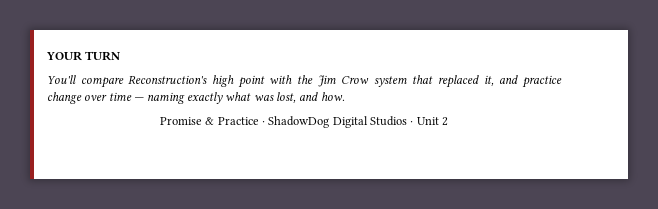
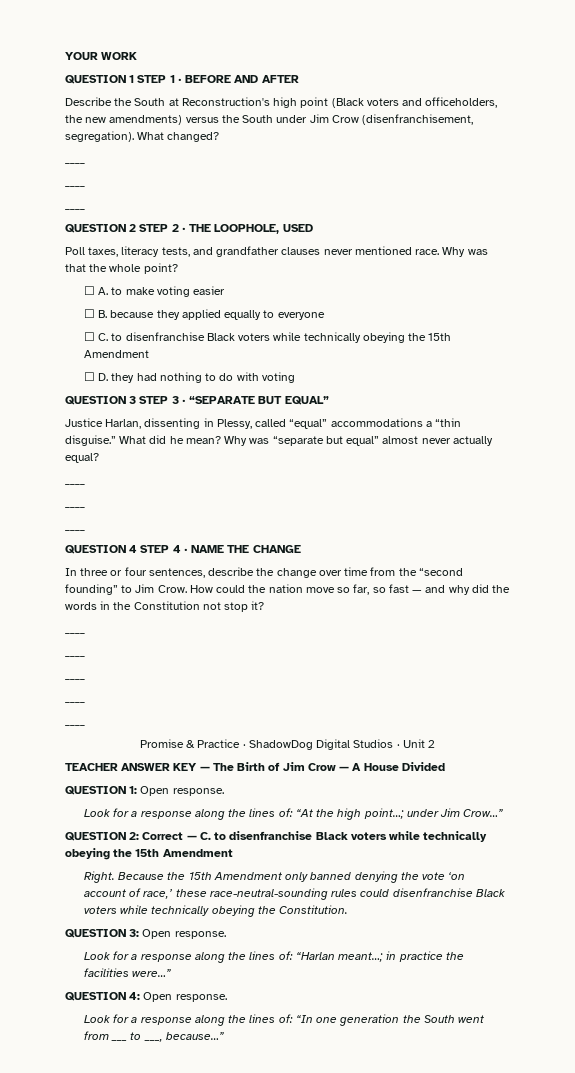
[85,51,121,61] [47,75,563,88] [47,92,345,104] TURN // You'll compare Reconstruction's high point with the Jim Crow system that replaced it, and practice change over time — naming exactly what was lost, and how. -> [101,52,138,60] [65,75,299,84] [65,97,498,108] [65,114,474,125] [65,131,220,142] [65,163,85,164] [65,186,85,187] [65,209,85,210] [65,224,313,234] [65,246,488,257] [65,263,178,274] [83,286,226,297] [83,309,325,320] [83,332,452,343] [83,350,149,358] [83,372,295,383] [65,396,329,405] [65,418,462,429] [65,435,493,446] [65,453,99,463] [65,484,85,485] [65,507,85,508] [65,530,85,531] [65,545,301,554] [65,567,463,578] [65,584,511,595] [65,601,265,612] [65,633,85,634] [65,656,85,657] [65,679,85,680] [65,702,85,703] [65,725,85,726] WORK // QUESTION 1 STEP 1 · BEFORE AND AFTER // Describe the South at Reconstruction's high point (Black voters and officeholders, the new amendments) versus the South under Jim Crow (disenfranchisement, segregation). What changed? // ____ // ____ // ____ // QUESTION 2 STEP 2 · THE LOOPHOLE, USED // Poll taxes, literacy tests, and grandfather clauses never mentioned race. Why was that the whole point? // ☐ A. to make voting easier // ☐ B. because they applied equally to everyone // ☐ C. to disenfranchise Black voters while technically obeying the 15th Amendment // ☐ D. they had nothing to do with voting // QUESTION 3 STEP 3 · “SEPARATE BUT EQUAL” // Justice Harlan, dissenting in Plessy, called “equal” accommodations a “thin disguise.” What did he mean? Why was “separate but equal” almost never actually equal? // ____ // ____ // ____ // QUESTION 4 STEP 4 · NAME THE CHANGE // In three or four sentences, describe the change over time from the “second founding” to Jim Crow. How could the nation move so far, so fast — and why did the words in the Constitution not stop it? // ____ // ____ // ____ // ____ // ____
(449, 121) none -> [65,762,445,771] [65,786,224,796] [83,808,504,820] [65,831,488,842] [65,848,233,860] [83,871,466,883] [83,888,505,900] [83,905,349,917] [65,929,226,939] [83,951,464,963] [83,968,172,977] [65,992,227,1002] [83,1014,484,1026] [83,1031,109,1040] [111,1040,128,1041] [130,1032,224,1042] // TEACHER ANSWER KEY — The Birth of Jim Crow — A House Divided // QUESTION 1: Open response. // Look for a response along the lines of: “At the high point…; under Jim Crow…” // QUESTION 2: Correct — C. to disenfranchise Black voters while technically obeying the 15th Amendment // Right. Because the 15th Amendment only banned denying the vote ‘on account of race,’ these race-neutral-sounding rules could disenfranchise Black voters while technically obeying the Constitution. // QUESTION 3: Open response. // Look for a response along the lines of: “Harlan meant…; in practice the facilities were…” // QUESTION 4: Open response. // Look for a response along the lines of: “In one generation the South went from ___ to ___, because…”

